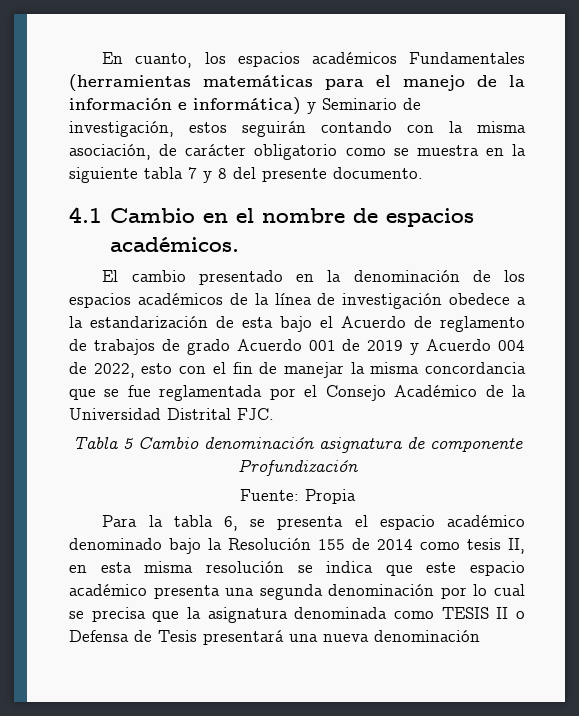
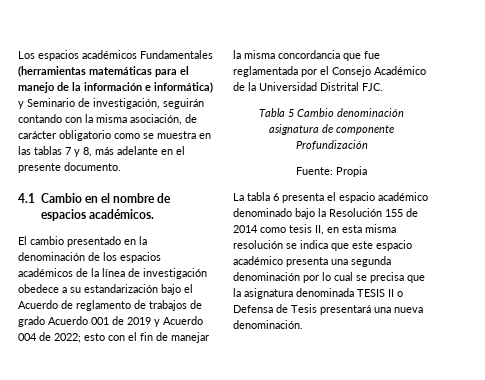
[102,52,226,68] En cuanto, los -> [18,51,35,59] Los
[189,122,227,133] estos -> (160, 103) none
[512,144,526,156] [69,167,256,183] la siguiente tabla 7 y 8 del -> [18,146,185,157] las tablas 7 y 8, más adelante en el
[69,316,273,328] la estandarización de esta -> [70,284,158,293] su estandarización
[93,363,135,378] 2022, -> [54,333,81,343] 2022;
[104,389,120,397] se -> (361, 57) none
[102,515,266,531] Para la tabla 6, se -> [233,192,279,201] La tabla 6
[394,611,434,619] como -> (354, 292) none
[374,630,480,642] denominación -> [233,320,303,329] denominación.

